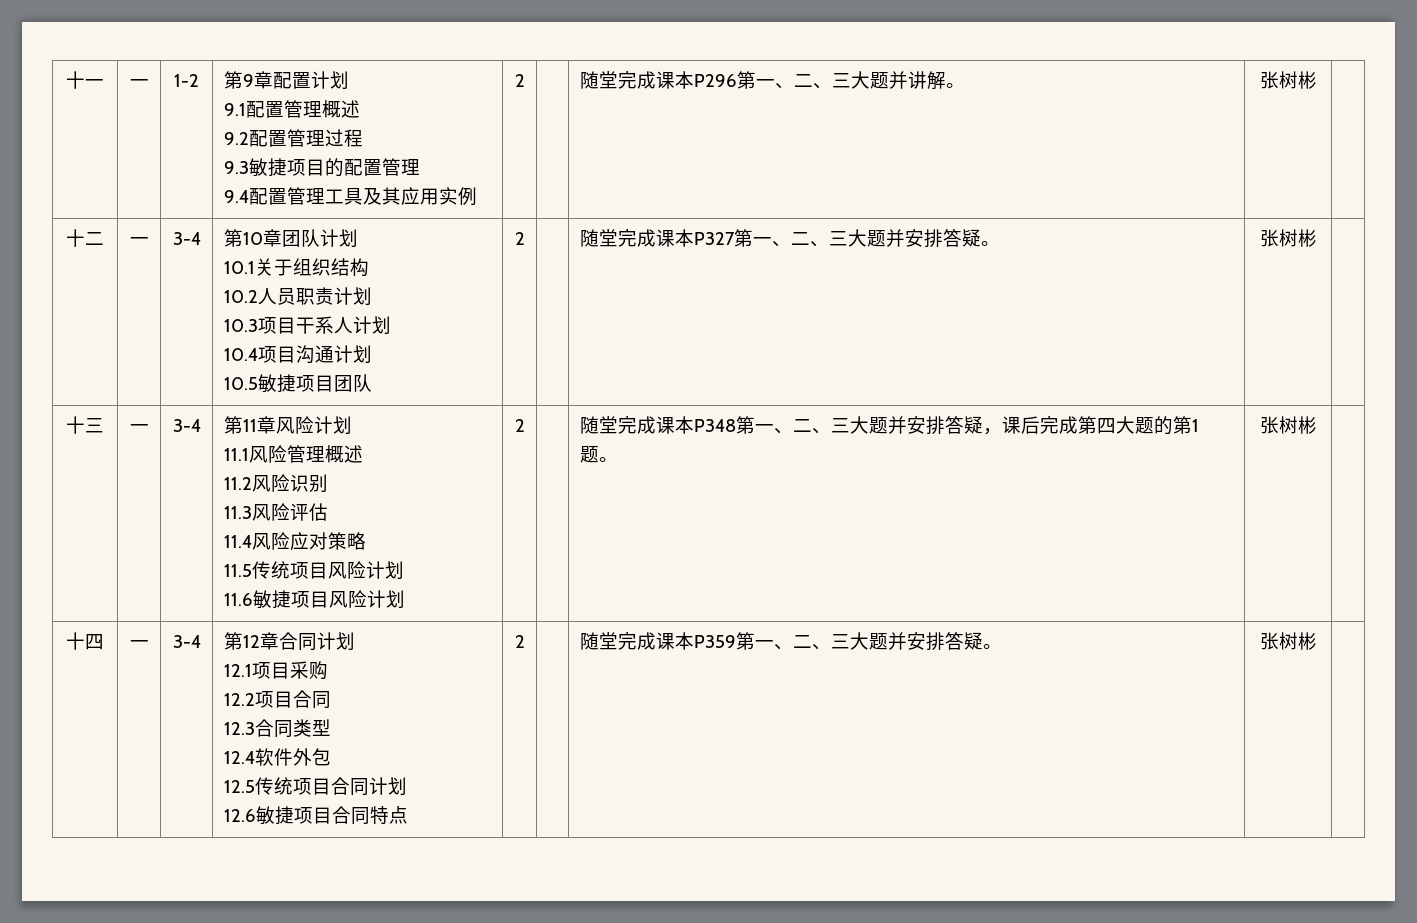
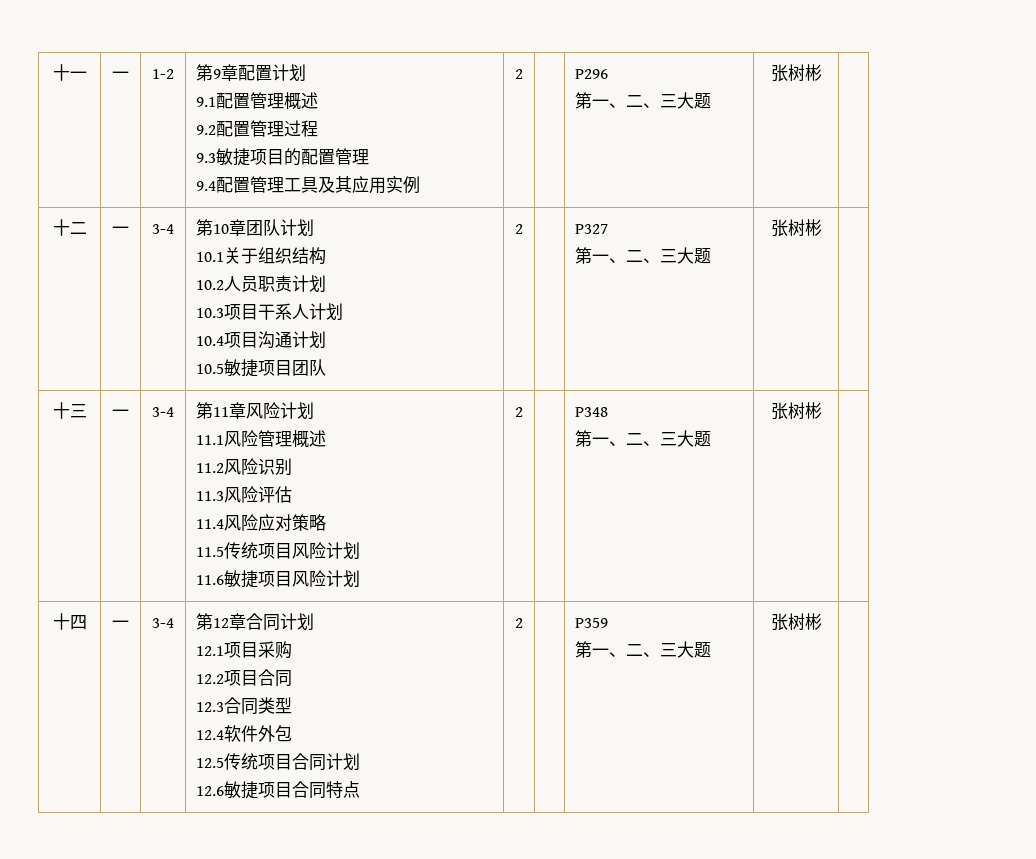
[579,71,694,89] 随堂完成课本 -> (523, 74) none
[736,71,965,90] 第一、二、三大题并讲解。 -> [574,92,711,109] // 第一、二、三大题
[579,229,694,247] 随堂完成课本 -> (523, 229) none
[733,229,1000,248] 第一、二、三大题并安排答疑。 -> [574,247,711,264] // 第一、二、三大题
[579,416,694,434] 随堂完成课本 -> (523, 412) none
[735,416,1199,435] [579,446,618,463] 第一、二、三大题并安排答疑，课后完成第四大题的第1题。 -> [574,430,711,447] // 第一、二、三大题
[579,632,694,650] 随堂完成课本 -> (523, 623) none
[735,632,1002,651] 第一、二、三大题并安排答疑。 -> [574,641,711,658] // 第一、二、三大题

